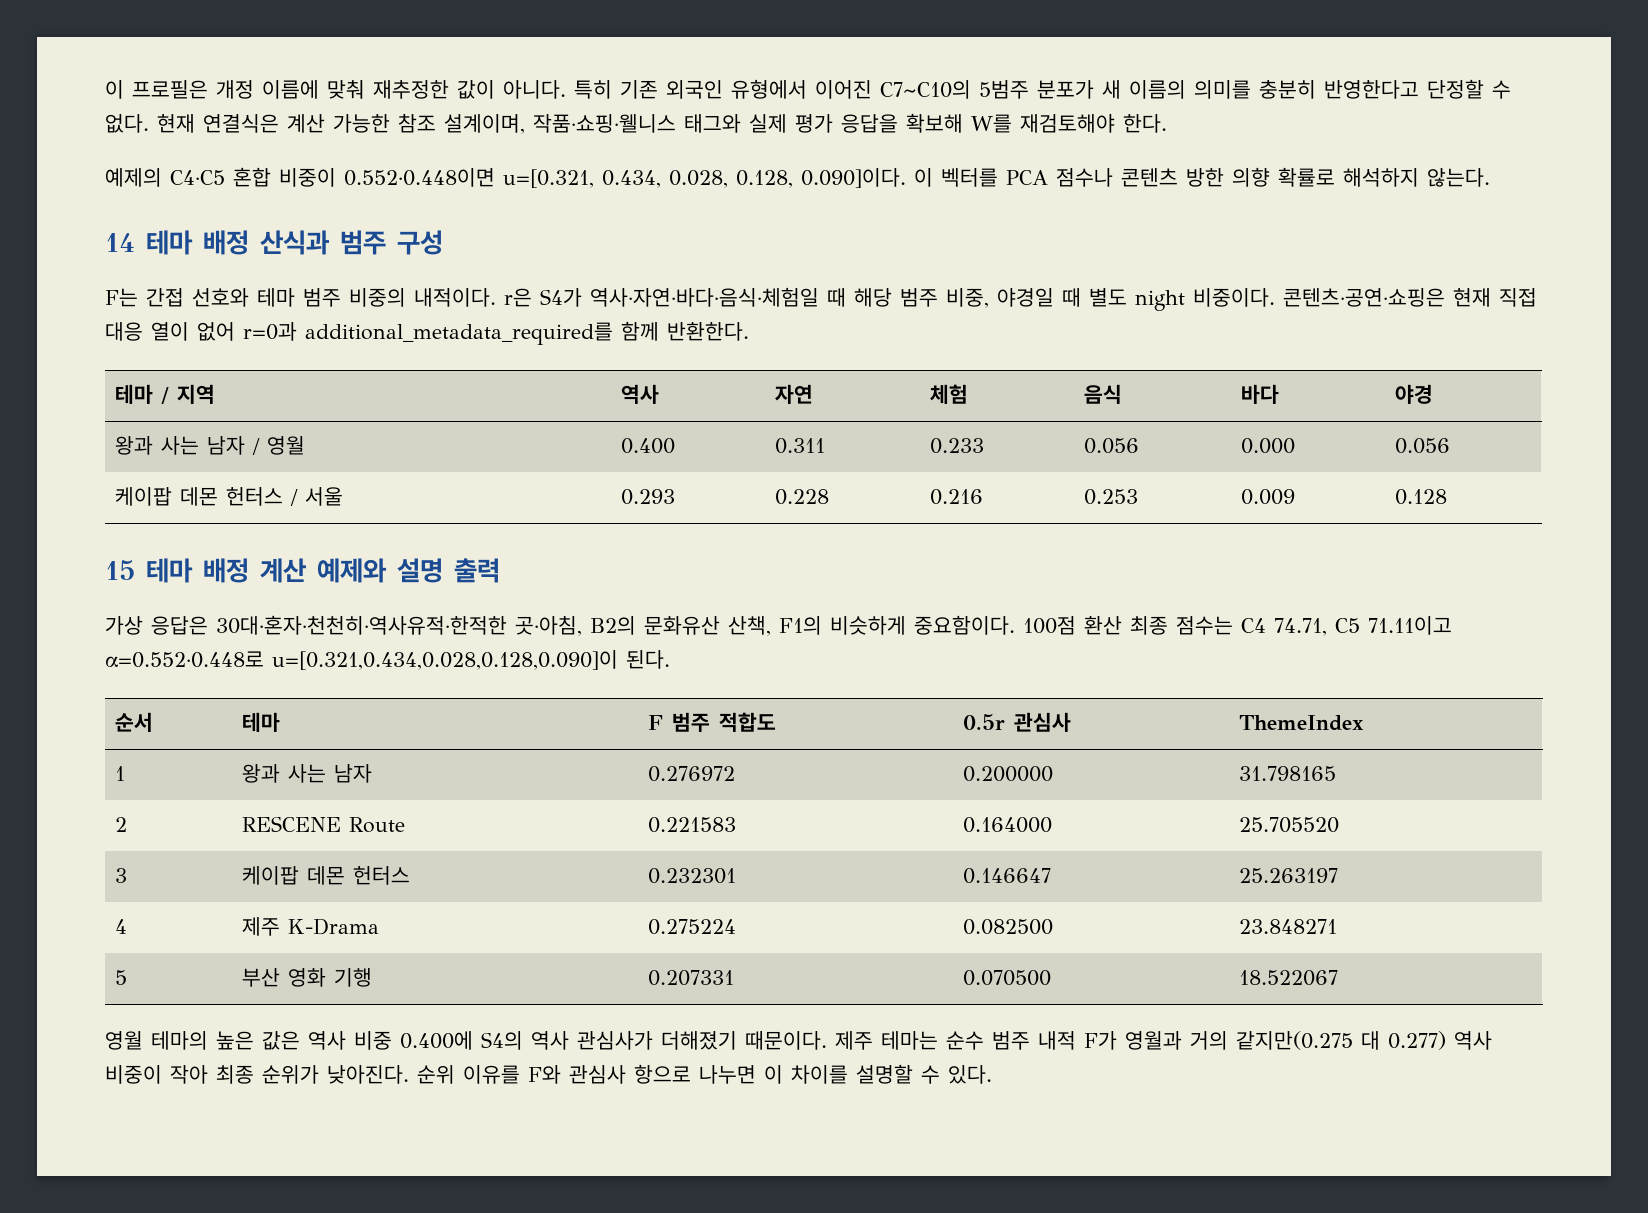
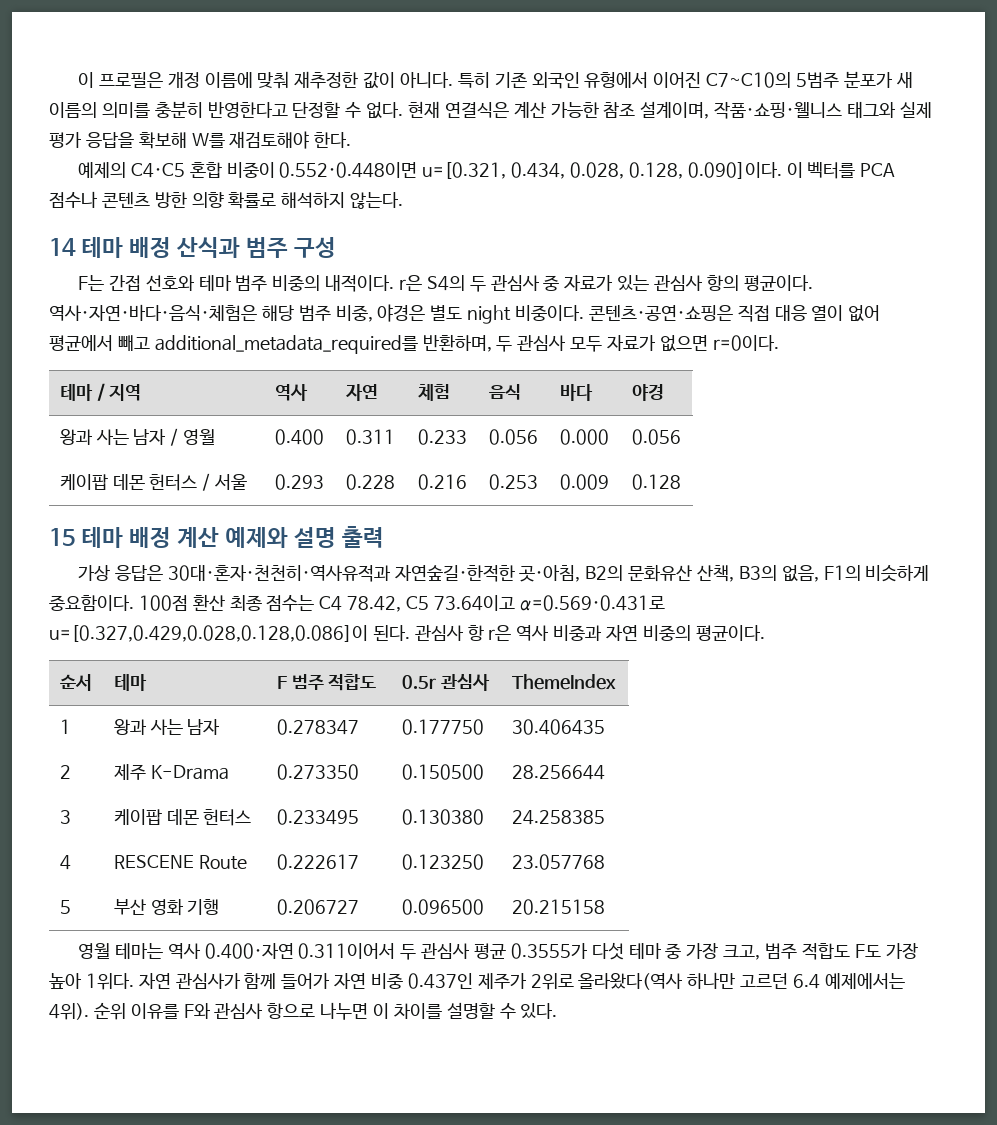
[540,287,846,307] S4가 역사·자연·바다·음식·체험일 때 -> [426,275,813,292] [49,304,257,321] S4의 두 관심사 중 자료가 있는 관심사 항의 평균이다. 역사·자연·바다·음식·체험은
[997,288,1081,307] 야경일 때 -> [377,304,426,322] 야경은
[1453,288,1491,307] 현재 -> (733, 313) none
[243,321,749,345] r=0과 additional_metadata_required를 함께 반환한다. -> [49,334,779,354] 평균에서 빼고 additional_metadata_required를 반환하며, 두 관심사 모두 자료가 없으면 r=0이다.
[216,615,507,635] 30대·혼자·천천히·역사유적·한적한 -> [167,565,515,582] 30대·혼자·천천히·역사유적과 자연숲길·한적한
(771, 626) none -> [738,565,819,582] B3의 없음,
[1274,616,1452,636] [105,650,670,670] 74.71, C5 71.11이고 α=0.552·0.448로 u=[0.321,0.434,0.028,0.128,0.090]이 된다. -> [347,595,665,612] [49,625,765,642] 78.42, C5 73.64이고 α=0.569·0.431로 u=[0.327,0.429,0.028,0.128,0.086]이 된다. 관심사 항 r은 역사 비중과 자연 비중의 평균이다.
[648,766,736,782] [963,766,1054,782] [1239,766,1337,781] [115,817,128,832] [242,816,406,833] [648,817,737,833] [963,817,1053,833] [1239,817,1340,833] [115,868,128,883] [242,866,411,885] [648,868,737,884] [963,868,1052,884] [1239,868,1339,883] [115,919,128,934] [242,917,380,936] [648,919,737,935] [963,919,1054,935] [1239,919,1338,934] [115,970,128,985] [242,968,373,987] [648,970,735,986] [963,970,1052,986] [1239,970,1339,986] [105,1031,1492,1050] [105,1065,409,1084] 0.276972 | 0.200000 | 31.798165 // 2 | RESCENE Route | 0.221583 | 0.164000 | 25.705520 // 3 | 케이팝 데몬 헌터스 | 0.232301 | 0.146647 | 25.263197 // 4 | 제주 K-Drama | 0.275224 | 0.082500 | 23.848271 // 5 | 부산 영화 기행 | 0.207331 | 0.070500 | 18.522067 // 영월 테마의 높은 값은 역사 비중 0.400에 S4의 역사 관심사가 더해졌기 때문이다. 제주 테마는 순수 범주 내적 F가 영월과 거의 같지만(0.275 대 0.277) 역사 비중이 작아 최종 순위가 낮아진다. -> [276,719,359,735] [401,719,484,735] [511,719,605,735] [59,765,71,779] [113,764,229,780] [276,764,359,780] [401,764,484,780] [511,765,605,780] [59,810,71,824] [113,809,252,826] [276,809,359,825] [401,809,484,825] [511,810,605,825] [59,855,71,870] [113,855,247,870] [276,854,359,870] [401,854,484,870] [511,854,605,870] [59,900,71,914] [113,898,220,916] [276,899,359,915] [401,899,484,915] [511,899,605,915] [77,942,918,960] [49,972,905,990] [49,1003,89,1020] 0.278347 | 0.177750 | 30.406435 // 2 | 제주 K-Drama | 0.273350 | 0.150500 | 28.256644 // 3 | 케이팝 데몬 헌터스 | 0.233495 | 0.130380 | 24.258385 // 4 | RESCENE Route | 0.222617 | 0.123250 | 23.057768 // 5 | 부산 영화 기행 | 0.206727 | 0.096500 | 20.215158 // 영월 테마는 역사 0.400·자연 0.311이어서 두 관심사 평균 0.3555가 다섯 테마 중 가장 크고, 범주 적합도 F도 가장 높아 1위다. 자연 관심사가 함께 들어가 자연 비중 0.437인 제주가 2위로 올라왔다(역사 하나만 고르던 6.4 예제에서는 4위).

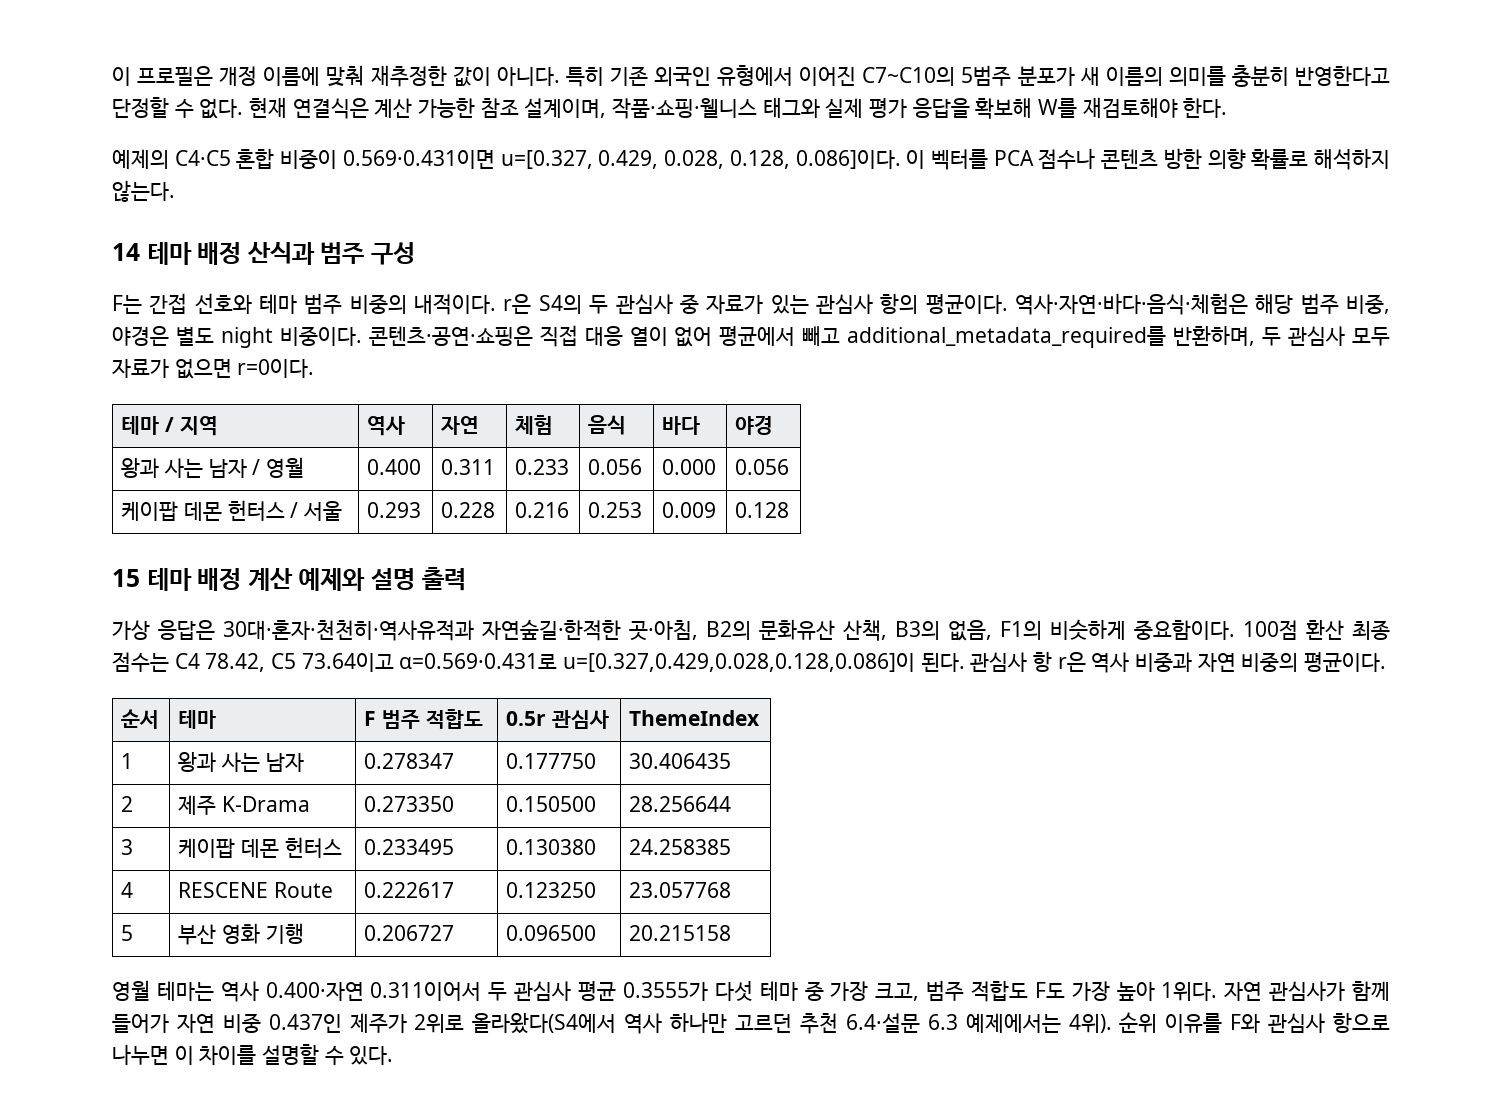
[279,162,566,179] 0.552·0.448이면 u=[0.321, 0.434, -> [342,150,659,169] 0.569·0.431이면 u=[0.327, 0.429,
[687,162,782,179] 0.090]이다. -> [795,150,901,169] 0.086]이다.
[578,972,821,990] 올라왔다(역사 하나만 고르던 6.4 -> [472,1012,958,1034] 올라왔다(S4에서 역사 하나만 고르던 추천 6.4·설문 6.3

